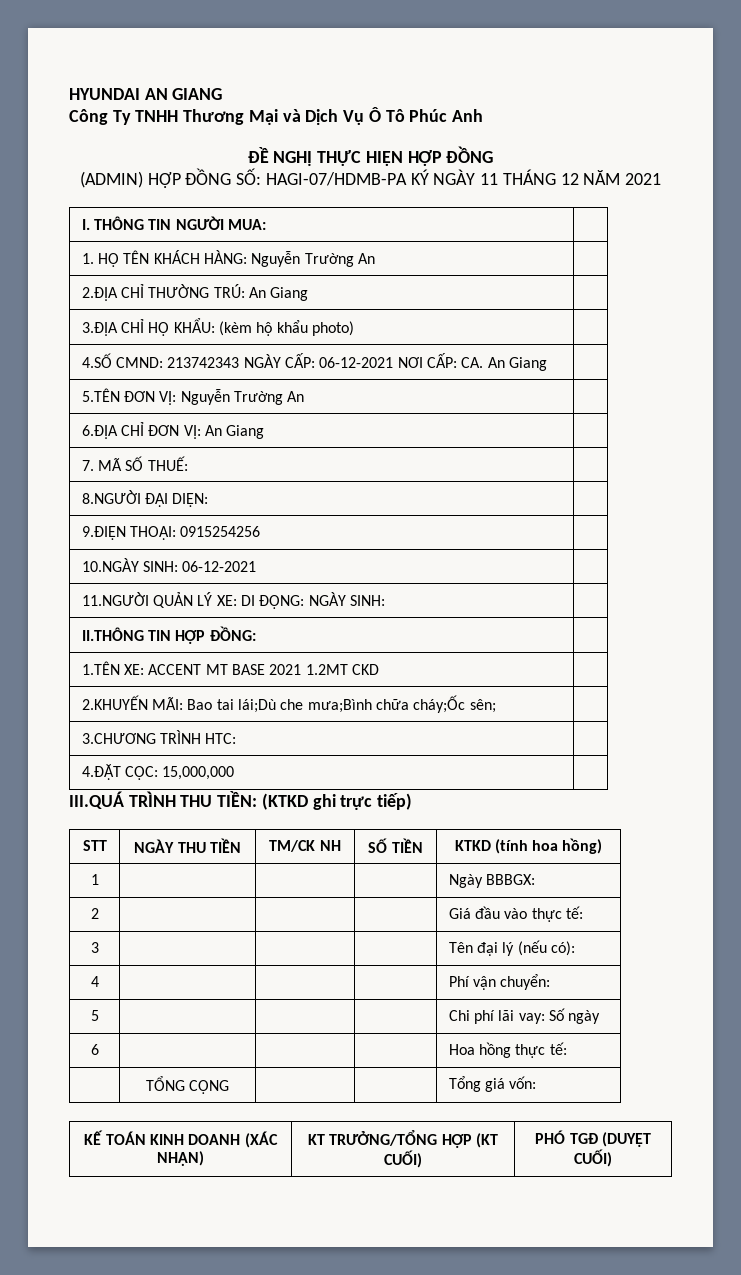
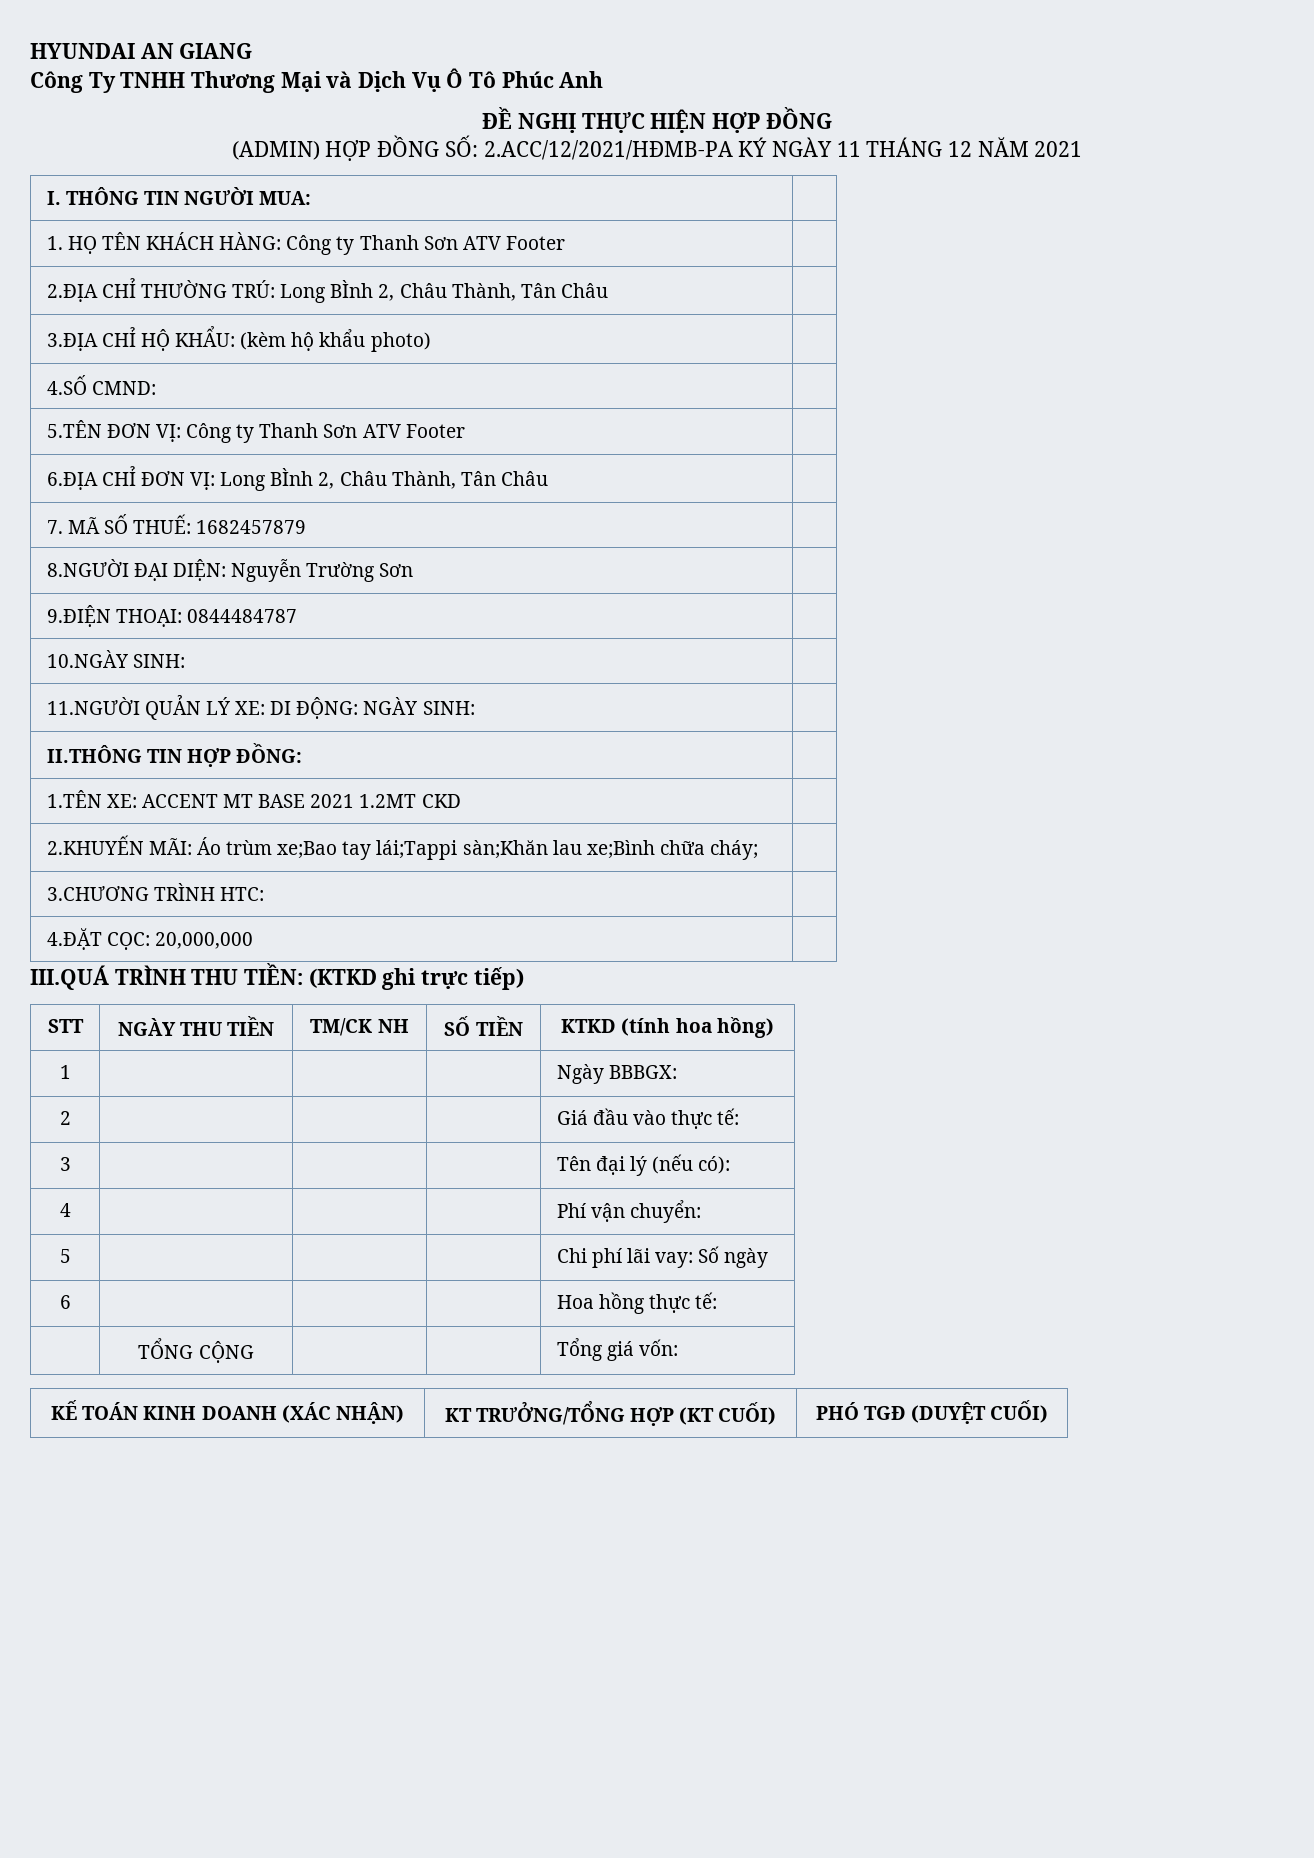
[265,172,407,186] HAGI-07/HDMB-PA -> [483,140,733,160] 2.ACC/12/2021/HĐMB-PA
[251,251,376,267] [81,284,309,301] Nguyễn Trường An | // 2.ĐỊA CHỈ THƯỜNG TRÚ: An Giang -> [286,235,565,255] [46,278,608,303] Công ty Thanh Sơn ATV Footer | // 2.ĐỊA CHỈ THƯỜNG TRÚ: Long BÌnh 2, Châu Thành, Tân Châu
[167,353,547,371] [81,388,305,405] [81,422,265,439] 213742343 NGÀY CẤP: 06-12-2021 NƠI CẤP: CA. An Giang | // 5.TÊN ĐƠN VỊ: Nguyễn Trường An | // 6.ĐỊA CHỈ ĐƠN VỊ: An Giang -> [46,420,465,443] [46,466,548,491] | // 5.TÊN ĐƠN VỊ: Công ty Thanh Sơn ATV Footer | // 6.ĐỊA CHỈ ĐƠN VỊ: Long BÌnh 2, Châu Thành, Tân Châu
(188, 463) none -> [196,520,307,534] 1682457879
(209, 500) none -> [231,559,414,582] Nguyễn Trường Sơn
[180,526,261,537] 0915254256 -> [186,609,297,623] 0844484787
[182,561,257,572] 06-12-2021 -> (185, 661) none
[187,695,496,713] Bao tai lái;Dù che mưa;Bình chữa cháy;Ốc sên; -> [196,837,759,860] Áo trùm xe;Bao tay lái;Tappi sàn;Khăn lau xe;Bình chữa cháy;
[162,766,235,780] 15,000,000 -> [154,932,253,949] 20,000,000

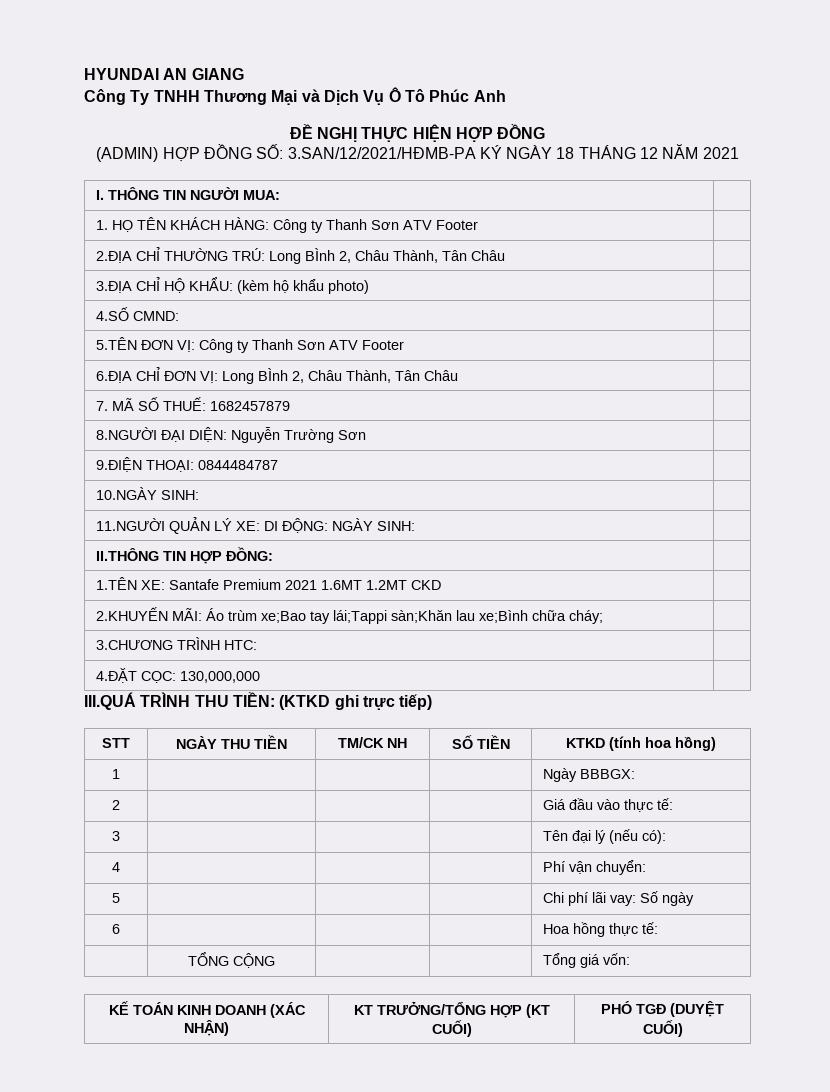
[483,140,733,160] 2.ACC/12/2021/HĐMB-PA -> [287,147,476,159] 3.SAN/12/2021/HĐMB-PA
[836,141,861,157] 11 -> [556,147,575,159] 18
[141,794,355,808] ACCENT MT BASE 2021 -> [168,579,362,590] Santafe Premium 2021 1.6MT
[154,932,253,949] 20,000,000 -> [179,671,260,683] 130,000,000

